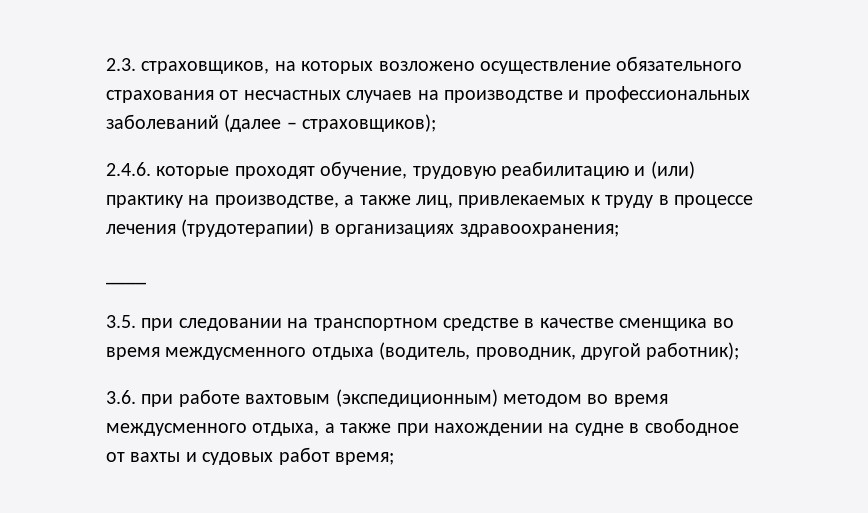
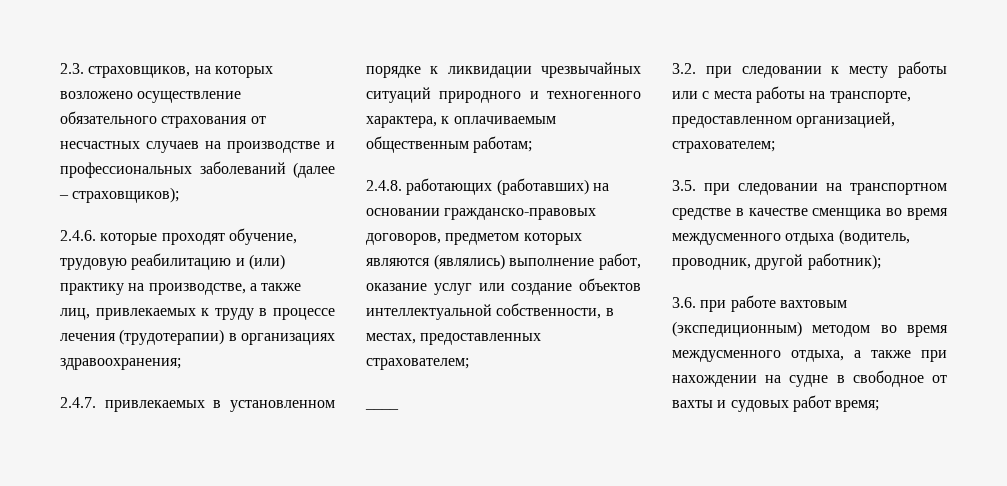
[106,281,146,285] ____ -> [60,397,336,412] [366,62,641,78] [366,87,641,103] [366,116,556,128] [366,136,533,153] [366,178,609,195] [366,208,597,220] [366,233,582,245] [366,253,641,270] [366,278,641,295] [366,303,614,320] [366,333,542,345] [366,358,469,370] [365,408,399,410] [672,61,947,78] [672,86,911,103] [672,112,896,128] [672,141,775,153] 2.4.7. привлекаемых в установленном порядке к ликвидации чрезвычайных ситуаций природного и техногенного характера, к оплачиваемым общественным работам; // 2.4.8. работающих (работавших) на основании гражданско-правовых договоров, предметом которых являются (являлись) выполнение работ, оказание услуг или создание объектов интеллектуальной собственности, в местах, предоставленных страхователем; // ____ // 3.2. при следовании к месту работы или с места работы на транспорте, предоставленном организацией, страхователем;

